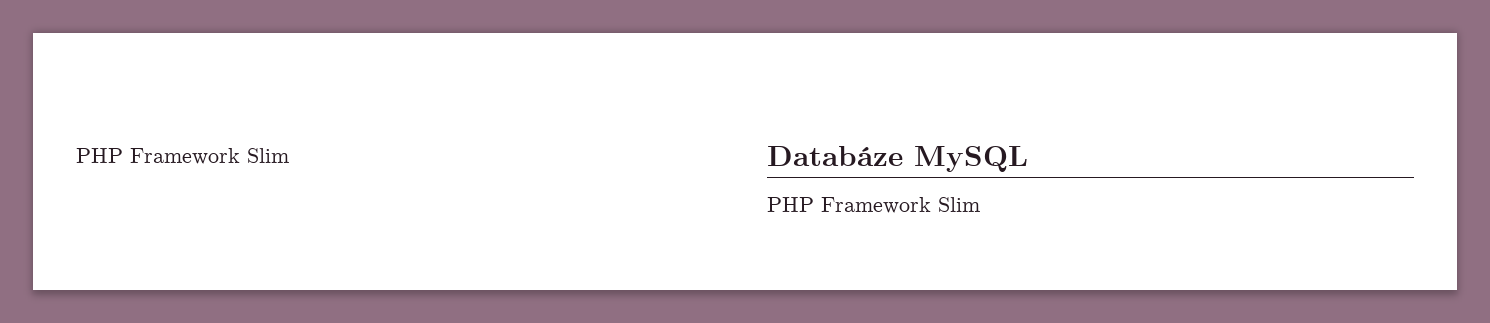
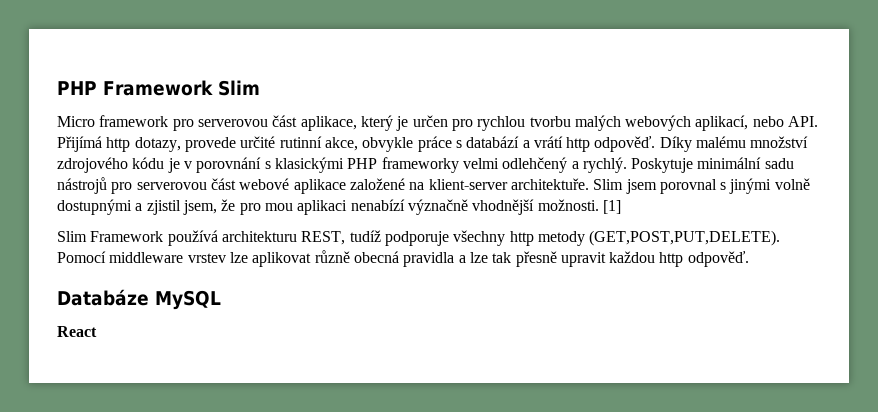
[76,148,289,165] PHP Framework Slim -> [57,80,260,96] [57,115,819,131] [57,136,809,152] [57,157,794,173] [57,177,810,194] [57,199,621,215] [57,230,781,246] [57,250,749,267] PHP Framework Slim // Micro framework pro serverovou část aplikace, který je určen pro rychlou tvorbu malých webových aplikací, nebo API. Přijímá http dotazy, provede určité rutinní akce, obvykle práce s databází a vrátí http odpověď. Díky malému množství zdrojového kódu je v porovnání s klasickými PHP frameworky velmi odlehčený a rychlý. Poskytuje minimální sadu nástrojů pro serverovou část webové aplikace založené na klient-server architektuře. Slim jsem porovnal s jinými volně dostupnými a zjistil jsem, že pro mou aplikaci nenabízí význačně vhodnější možnosti. [1] // Slim Framework používá architekturu REST, tudíž podporuje všechny http metody (GET,POST,PUT,DELETE). Pomocí middleware vrstev lze aplikovat různě obecná pravidla a lze tak přesně upravit každou http odpověď.
[767,197,980,214] PHP Framework Slim -> [57,326,97,337] React

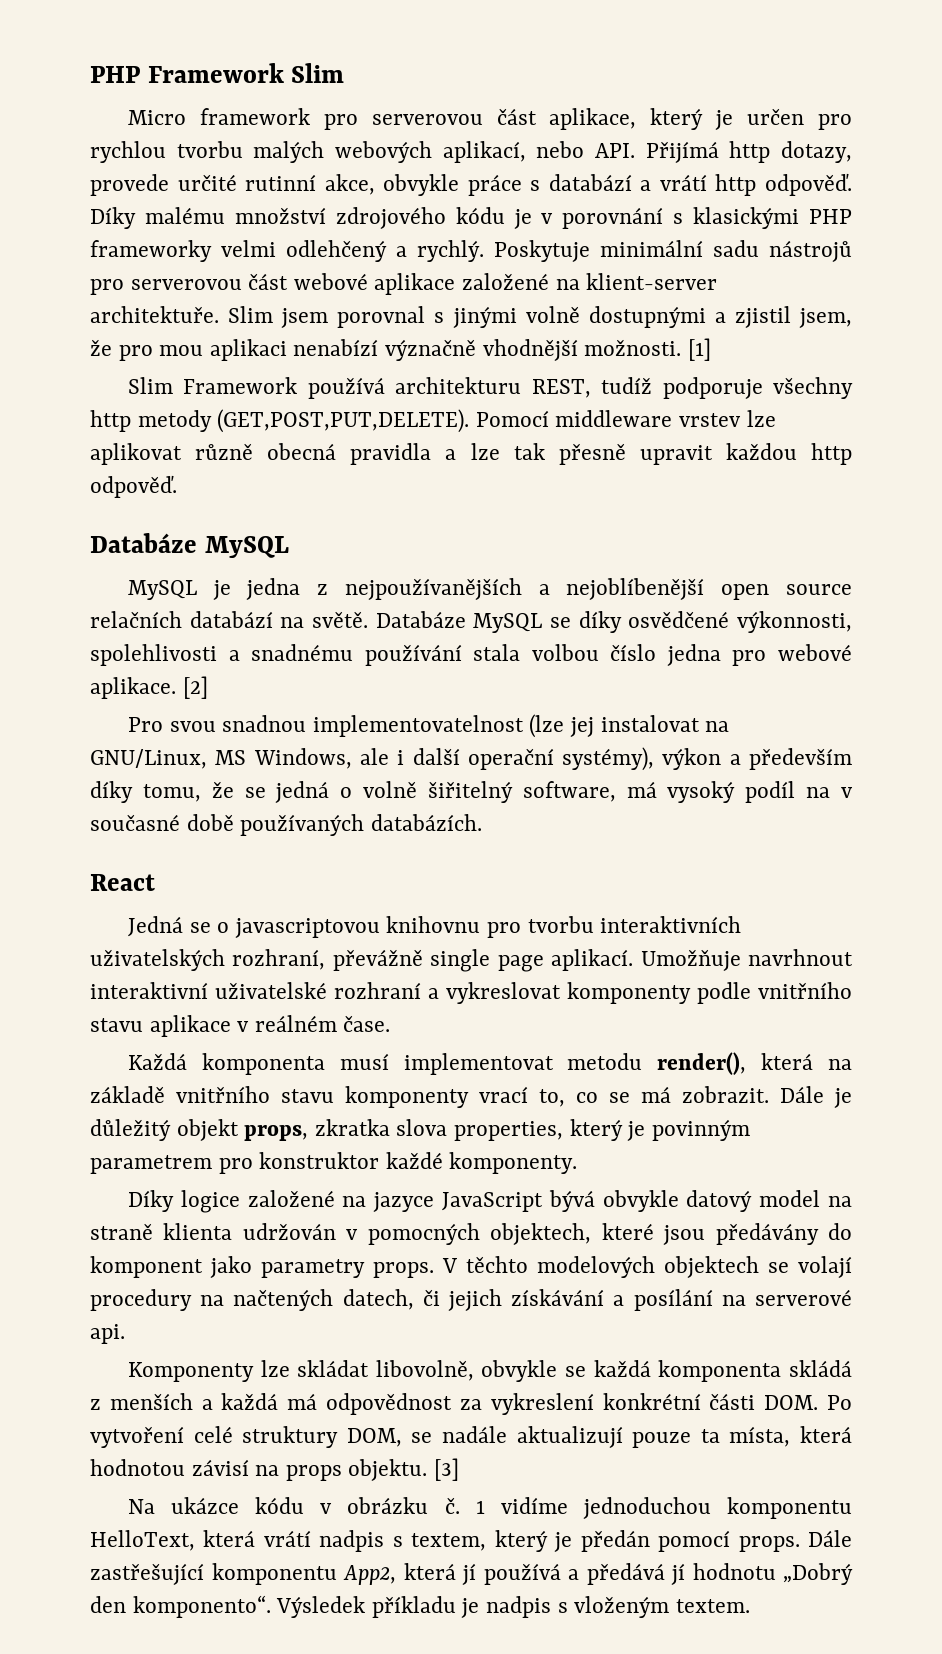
[57,326,97,337] React -> [127,578,852,600] [90,611,852,633] [90,644,852,666] [90,676,208,699] [127,714,730,738] [90,747,852,771] [90,781,853,803] [90,814,482,836] [90,874,155,891] [127,916,742,938] [90,949,854,972] [90,982,852,1004] [90,1015,391,1037] [127,1052,852,1075] [90,1086,852,1108] [90,1119,750,1141] [90,1152,578,1174] [127,1190,852,1213] [90,1223,853,1245] [90,1256,852,1278] [90,1289,853,1311] [90,1324,125,1344] [127,1360,852,1382] [90,1393,853,1415] [90,1426,853,1448] [90,1458,460,1481] [127,1497,852,1519] [90,1530,852,1552] [90,1563,853,1585] [90,1595,750,1618] MySQL je jedna z nejpoužívanějších a nejoblíbenější open source relačních databází na světě. Databáze MySQL se díky osvědčené výkonnosti, spolehlivosti a snadnému používání stala volbou číslo jedna pro webové aplikace. [2] // Pro svou snadnou implementovatelnost (lze jej instalovat na GNU/Linux, MS Windows, ale i další operační systémy), výkon a především díky tomu, že se jedná o volně šiřitelný software, má vysoký podíl na v současné době používaných databázích. // React // Jedná se o javascriptovou knihovnu pro tvorbu interaktivních uživatelských rozhraní, převážně single page aplikací. Umožňuje navrhnout interaktivní uživatelské rozhraní a vykreslovat komponenty podle vnitřního stavu aplikace v reálném čase. // Každá komponenta musí implementovat metodu render(), která na základě vnitřního stavu komponenty vrací to, co se má zobrazit. Dále je důležitý objekt props, zkratka slova properties, který je povinným parametrem pro konstruktor každé komponenty. // Díky logice založené na jazyce JavaScript bývá obvykle datový model na straně klienta udržován v pomocných objektech, které jsou předávány do komponent jako parametry props. V těchto modelových objektech se volají procedury na načtených datech, či jejich získávání a posílání na serverové api. // Komponenty lze skládat libovolně, obvykle se každá komponenta skládá z menších a každá má odpovědnost za vykreslení konkrétní části DOM. Po vytvoření celé struktury DOM, se nadále aktualizují pouze ta místa, která hodnotou závisí na props objektu. [3] // Na ukázce kódu v obrázku č. 1 vidíme jednoduchou komponentu HelloText, která vrátí nadpis s textem, který je předán pomocí props. Dále zastřešující komponentu App2, která jí používá a předává jí hodnotu „Dobrý den komponento“. Výsledek příkladu je nadpis s vloženým textem.

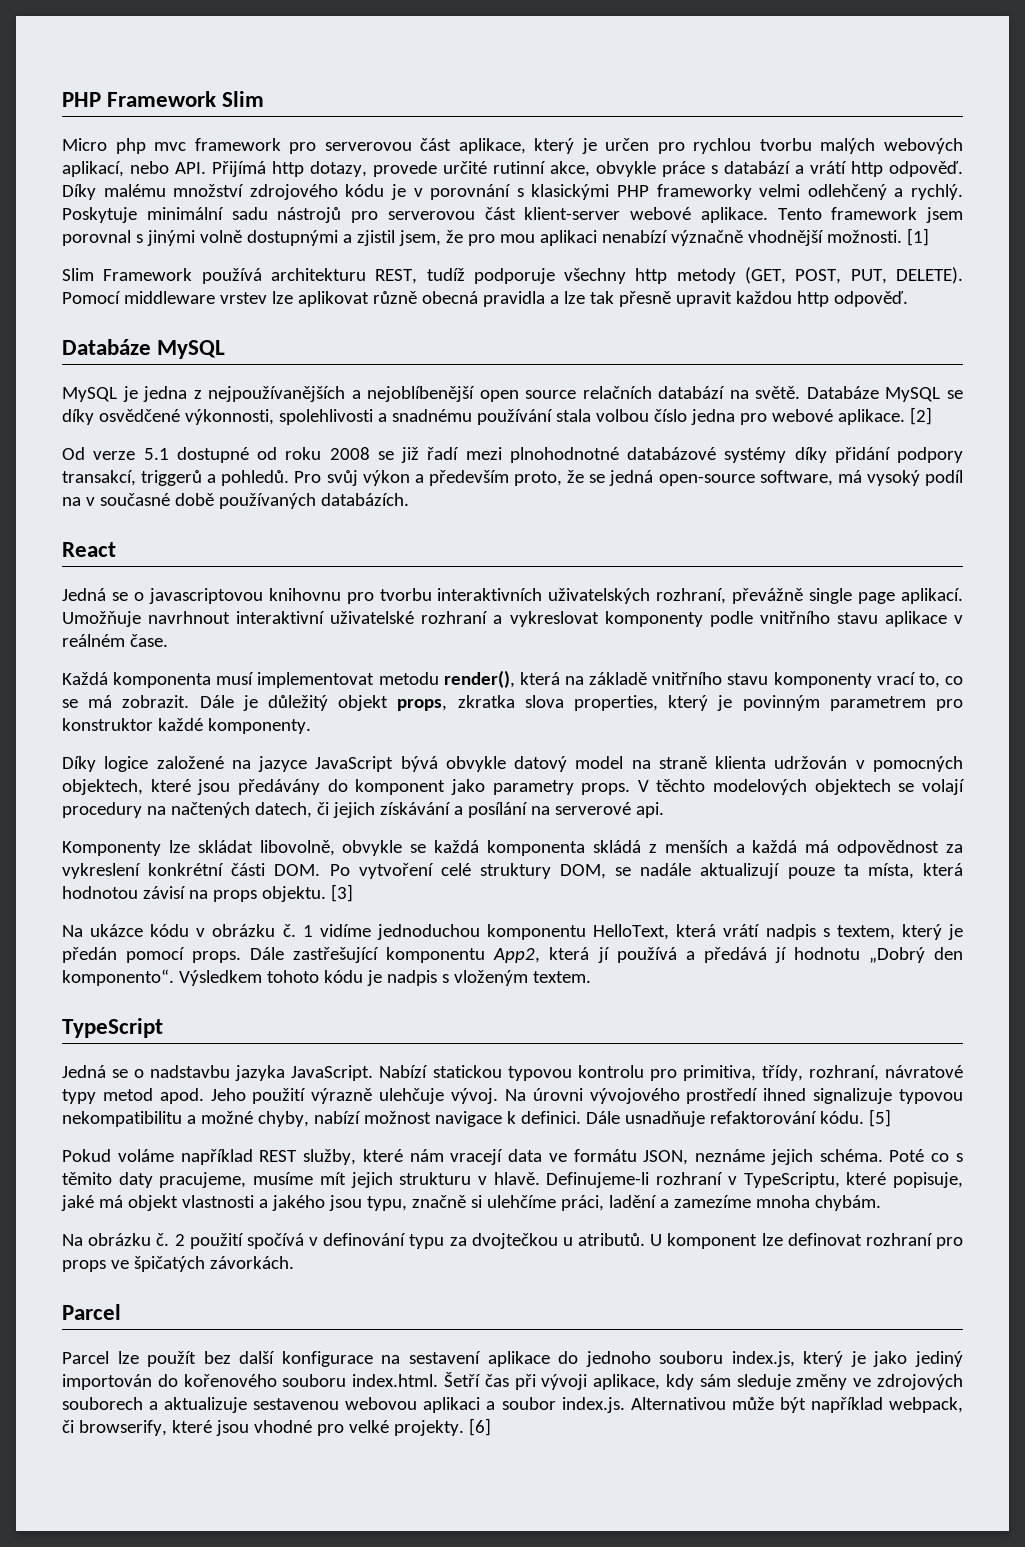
(186, 117) none -> [115,138,187,154] php mvc
[293,273,718,295] [90,306,274,323] webové aplikace založené na klient-server architektuře. Slim -> [524,207,918,223] klient-server webové aplikace. Tento framework
[217,409,470,433] (GET,POST,PUT,DELETE). -> [745,267,963,284] (GET, POST, PUT, DELETE).
[127,714,730,738] [90,747,655,771] Pro svou snadnou implementovatelnost (lze jej instalovat na GNU/Linux, MS Windows, ale i další operační systémy), -> [62,447,963,463] [62,470,358,486] Od verze 5.1 dostupné od roku 2008 se již řadí mezi plnohodnotné databázové systémy díky přidání podpory transakcí, triggerů a pohledů. Pro svůj
[90,781,201,803] díky tomu, -> [514,471,563,486] proto,
[340,781,513,803] o volně šiřitelný -> [658,474,755,486] open-source
[276,1596,456,1618] Výsledek příkladu -> [178,970,363,986] Výsledkem tohoto kódu
(750, 1606) none -> [62,1018,163,1038] [62,1065,963,1081] [62,1088,964,1104] [62,1109,891,1127] [62,1149,963,1165] [62,1172,963,1188] [61,1195,881,1211] [62,1233,963,1249] [62,1256,294,1272] [62,1304,121,1320] [62,1351,963,1367] [62,1372,963,1390] [62,1397,964,1413] [62,1418,491,1436] // TypeScript // Jedná se o nadstavbu jazyka JavaScript. Nabízí statickou typovou kontrolu pro primitiva, třídy, rozhraní, návratové typy metod apod. Jeho použití výrazně ulehčuje vývoj. Na úrovni vývojového prostředí ihned signalizuje typovou nekompatibilitu a možné chyby, nabízí možnost navigace k definici. Dále usnadňuje refaktorování kódu. [5] // Pokud voláme například REST služby, které nám vracejí data ve formátu JSON, neznáme jejich schéma. Poté co s těmito daty pracujeme, musíme mít jejich strukturu v hlavě. Definujeme-li rozhraní v TypeScriptu, které popisuje, jaké má objekt vlastnosti a jakého jsou typu, značně si ulehčíme práci, ladění a zamezíme mnoha chybám. // Na obrázku č. 2 použití spočívá v definování typu za dvojtečkou u atributů. U komponent lze definovat rozhraní pro props ve špičatých závorkách. // Parcel // Parcel lze použít bez další konfigurace na sestavení aplikace do jednoho souboru index.js, který je jako jediný importován do kořenového souboru index.html. Šetří čas při vývoji aplikace, kdy sám sleduje změny ve zdrojových souborech a aktualizuje sestavenou webovou aplikaci a soubor index.js. Alternativou může být například webpack, či browserify, které jsou vhodné pro velké projekty. [6]

